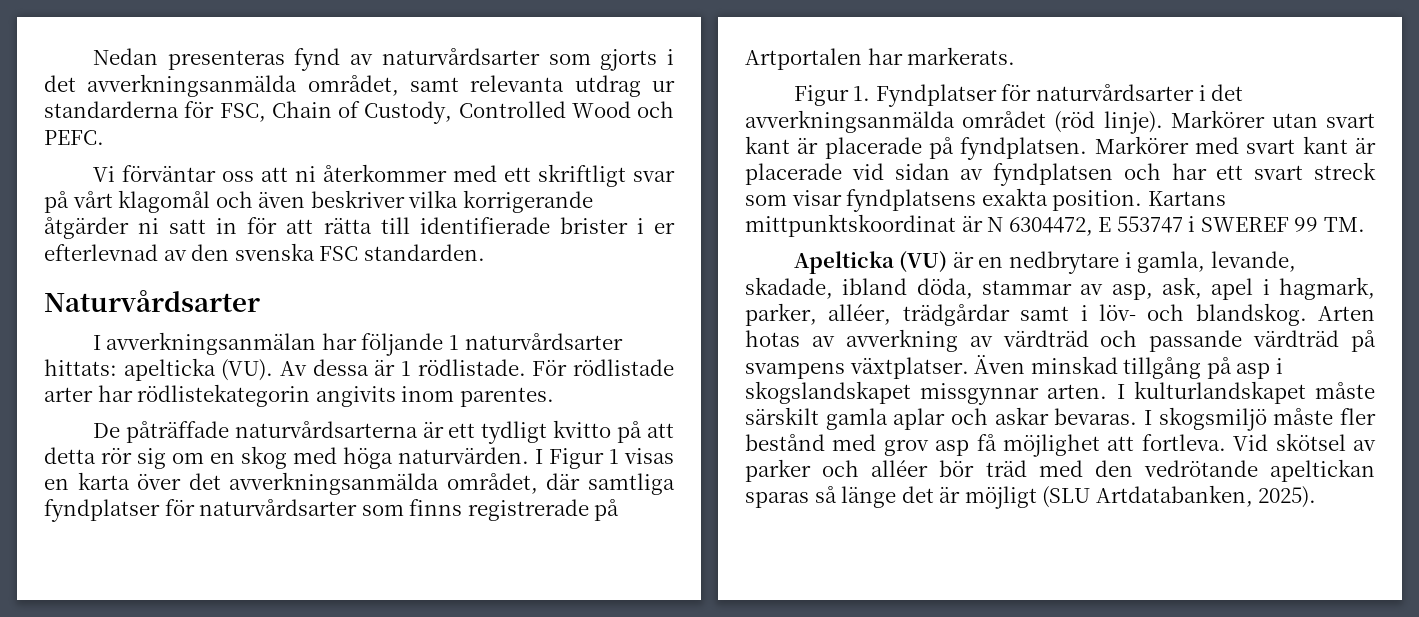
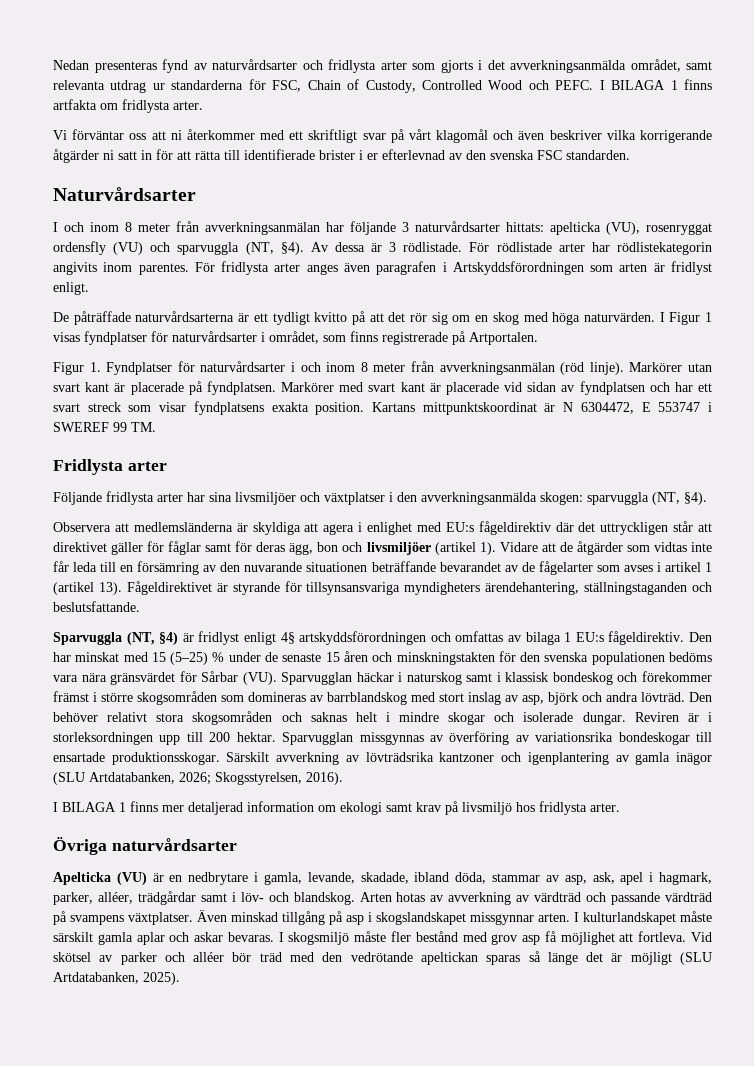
(540, 56) none -> [302,59,407,73] och fridlysta arter
(104, 137) none -> [599,79,712,90] [53,99,203,113] I BILAGA 1 finns artfakta om fridlysta arter.
(101, 342) none -> [64,221,199,232] och inom 8 meter från
[448,335,459,350] 1 -> [402,222,409,232] 3
[221,359,274,381] (VU). -> [606,222,712,235] [53,241,304,255] (VU), rosenryggat ordensfly (VU) och sparvuggla (NT, §4).
[401,361,412,376] 1 -> [389,242,397,252] 3
(554, 397) none -> [194,261,713,275] [53,282,89,295] För fridlysta arter anges även paragrafen i Artskyddsförordningen som arten är fridlyst enligt.
[44,447,96,464] detta -> [388,312,406,322] det
[44,472,675,495] en karta över det avverkningsanmälda området, där samtliga -> (80, 337) none
(358, 507) none -> [261,331,319,344] i området,
[745,47,1016,70] Artportalen har markerats. -> [469,332,538,345] Artportalen.
[1211,84,1244,101] [745,110,1047,133] det avverkningsanmälda området -> [300,361,555,375] och inom 8 meter från avverkningsanmälan
(1365, 224) none -> [53,459,167,475] [53,491,707,505] [53,521,712,535] [53,541,712,555] [53,561,712,575] [53,581,712,595] [53,601,140,612] [53,631,713,645] [53,651,712,665] [53,671,713,685] [53,691,712,705] [53,711,712,725] [53,731,712,745] [53,752,713,765] [53,772,343,785] [53,801,620,815] [53,837,237,855] // Fridlysta arter // Följande fridlysta arter har sina livsmiljöer och växtplatser i den avverkningsanmälda skogen: sparvuggla (NT, §4). // Observera att medlemsländerna är skyldiga att agera i enlighet med EU:s fågeldirektiv där det uttryckligen står att direktivet gäller för fåglar samt för deras ägg, bon och livsmiljöer (artikel 1). Vidare att de åtgärder som vidtas inte får leda till en försämring av den nuvarande situationen beträffande bevarandet av de fågelarter som avses i artikel 1 (artikel 13). Fågeldirektivet är styrande för tillsynsansvariga myndigheters ärendehantering, ställningstaganden och beslutsfattande. // Sparvuggla (NT, §4) är fridlyst enligt 4§ artskyddsförordningen och omfattas av bilaga 1 EU:s fågeldirektiv. Den har minskat med 15 (5–25) % under de senaste 15 åren och minskningstakten för den svenska populationen bedöms vara nära gränsvärdet för Sårbar (VU). Sparvugglan häckar i naturskog samt i klassisk bondeskog och förekommer främst i större skogsområden som domineras av barrblandskog med stort inslag av asp, björk och andra lövträd. Den behöver relativt stora skogsområden och saknas helt i mindre skogar och isolerade dungar. Reviren är i storleksordningen upp till 200 hektar. Sparvugglan missgynnas av överföring av variationsrika bondeskogar till ensartade produktionsskogar. Särskilt avverkning av lövträdsrika kantzoner och igenplantering av gamla inägor (SLU Artdatabanken, 2026; Skogsstyrelsen, 2016). // I BILAGA 1 finns mer detaljerad information om ekologi samt krav på livsmiljö hos fridlysta arter. // Övriga naturvårdsarter

